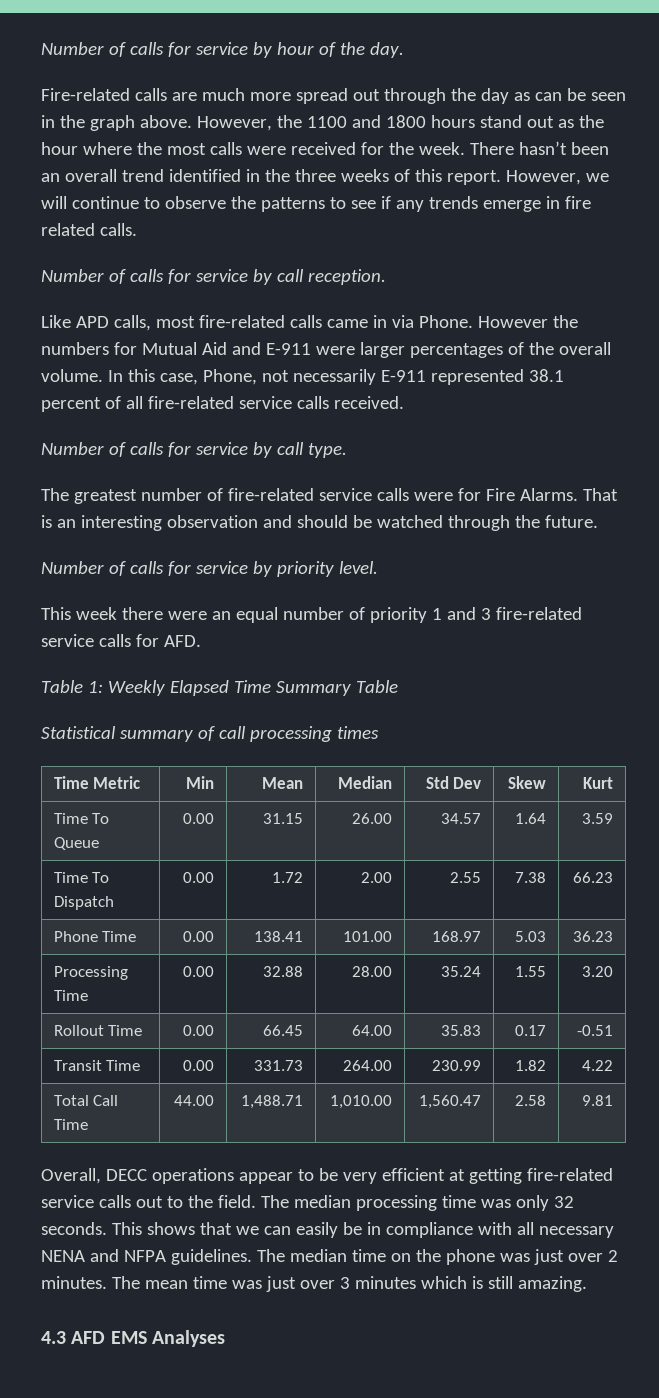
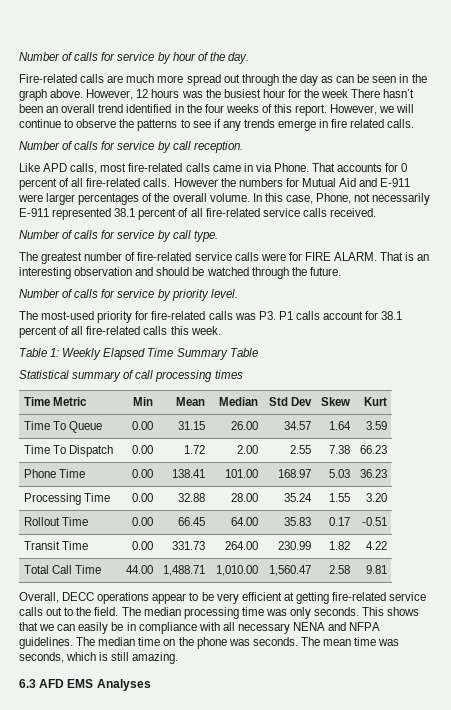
[276,115,604,128] [41,142,356,155] the 1100 and 1800 hours stand out as the hour where the most calls were received -> [136,89,285,98] 12 hours was the busiest hour
[418,142,465,155] week. -> [321,89,349,98] week
[294,169,336,182] three -> [204,104,224,113] four
(473, 321) none -> [312,163,408,172] [19,178,171,190] That accounts for 0 percent of all fire-related calls.
[485,488,578,501] Fire Alarms. -> [304,252,378,261] FIRE ALARM.
[41,607,582,623] [41,634,201,647] This week there were an equal number of priority 1 and 3 fire-related service calls for AFD. -> [19,311,403,323] [19,326,221,338] The most-used priority for fire-related calls was P3. P1 calls account for 38.1 percent of all fire-related calls this week.
[553,1196,574,1208] 32 -> (312, 613) none
[533,1249,618,1265] [41,1276,416,1292] just over 2 minutes. The mean time was just over 3 minutes -> [252,637,400,646] [19,652,64,663] seconds. The mean time was seconds,
[41,1331,66,1344] 4.3 -> [19,679,36,688] 6.3

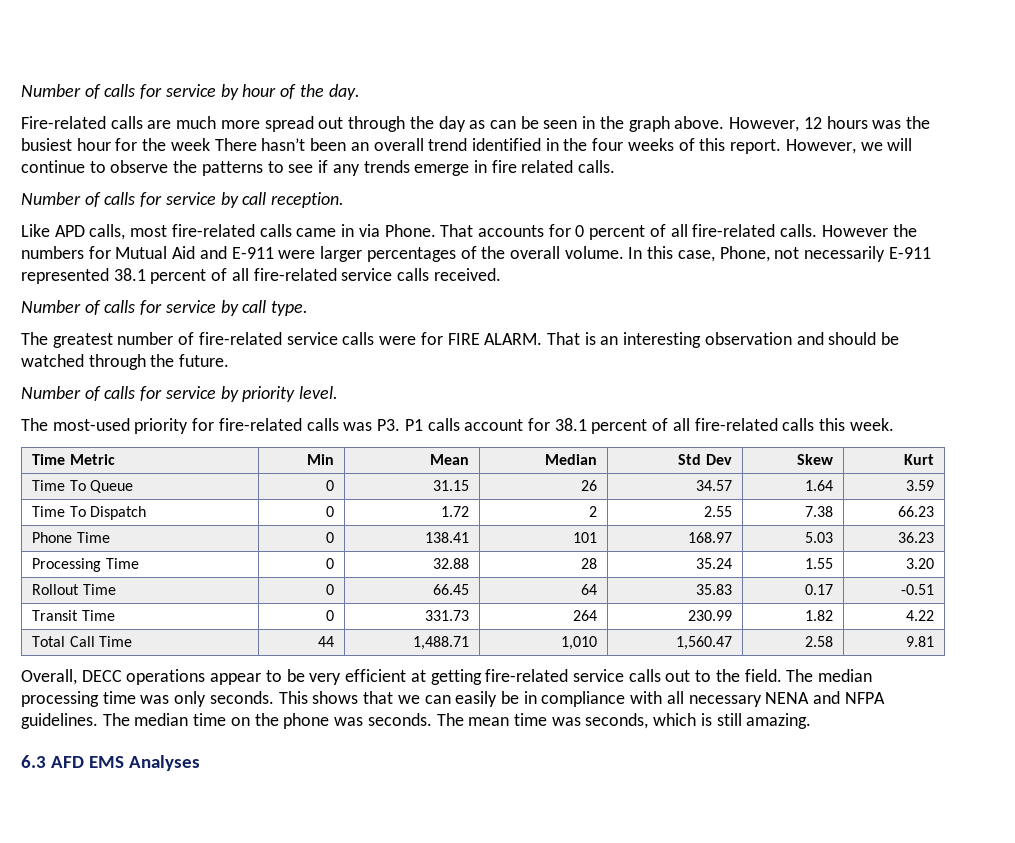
[19,348,258,360] [19,370,243,382] // Table 1: Weekly Elapsed Time Summary Table // Statistical summary of call processing times -> (894, 424) none
[132,421,154,430] 0.00 -> [325,480,334,491] 0
[231,421,259,430] 26.00 -> [580,480,597,491] 26
[132,445,154,454] 0.00 -> [325,506,334,517] 0
[237,445,259,454] 2.00 -> [588,506,597,517] 2
[132,469,154,478] 0.00 -> [325,532,334,543] 0
[225,469,259,478] 101.00 -> [572,532,597,543] 101
[132,493,154,502] 0.00 -> [325,558,334,569] 0
[231,493,259,502] 28.00 -> [580,558,597,569] 28
[132,517,154,526] 0.00 -> [325,584,334,595] 0
[231,517,259,526] 64.00 -> [580,584,597,595] 64
[132,541,154,550] 0.00 -> [325,610,334,621] 0
[225,541,259,550] 264.00 -> [572,610,597,621] 264
[126,565,154,574] 44.00 -> [317,636,334,647] 44
[216,565,259,576] 1,010.00 -> [560,636,597,650] 1,010

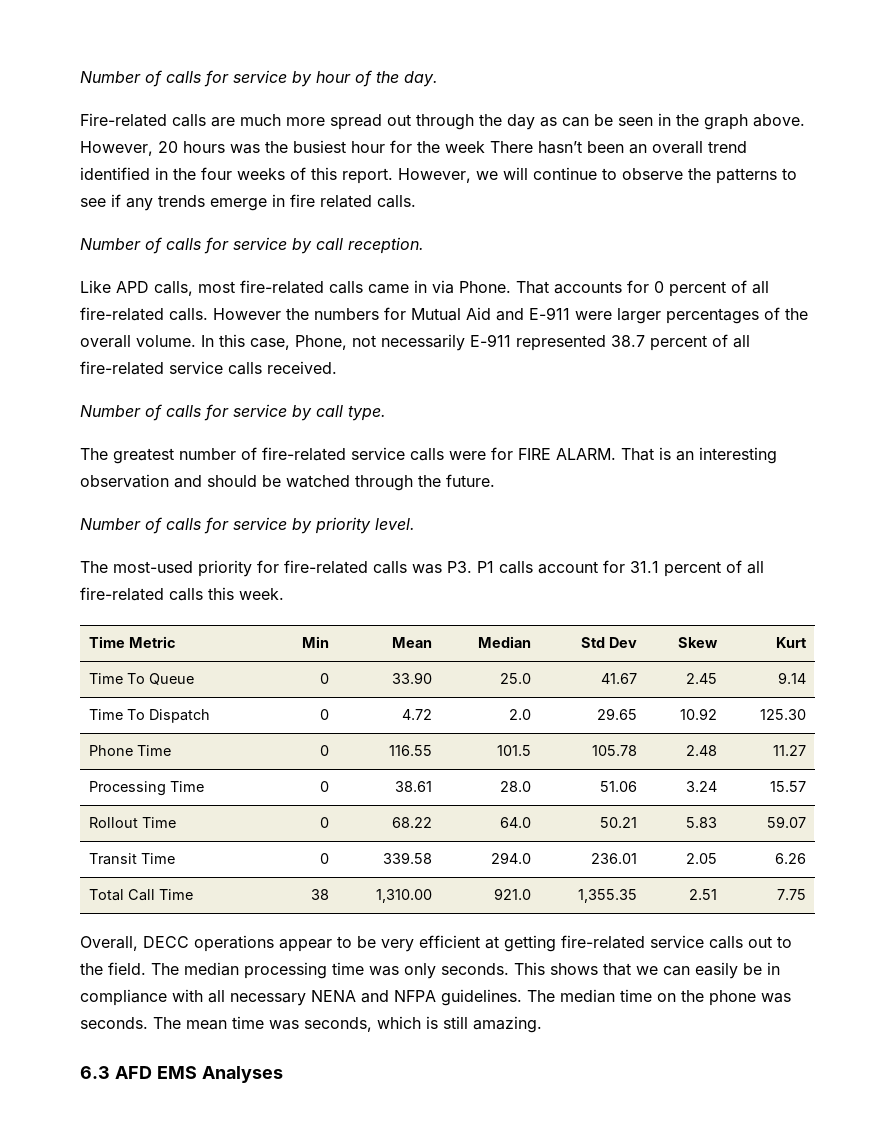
[803,117,822,129] 12 -> [158,141,178,153] 20
[113,268,146,281] 38.1 -> [611,335,645,347] 38.7
[554,418,587,431] 38.1 -> [630,561,659,573] 31.1
[432,480,469,491] [580,480,597,491] [695,480,732,491] [804,480,833,491] [905,480,934,491] 31.15 | 26 | 34.57 | 1.64 | 3.59 -> [392,672,433,684] [500,673,532,684] [601,673,638,684] [686,673,718,684] [778,672,807,684] 33.90 | 25.0 | 41.67 | 2.45 | 9.14
[440,506,469,517] [588,506,597,517] [703,506,732,517] [804,506,833,517] [897,506,934,517] [32,532,110,543] [325,532,334,543] [424,532,469,543] [572,532,597,543] [687,532,732,543] [804,532,833,543] [897,532,934,543] [32,558,139,572] [325,558,334,569] [432,558,469,569] [580,558,597,569] [695,558,732,569] [804,558,833,569] [905,558,934,569] [32,584,116,595] [325,584,334,595] [432,584,469,595] [580,584,597,595] [695,584,732,595] [804,584,833,595] [900,584,934,595] [32,610,115,621] [325,610,334,621] [424,610,469,621] [572,610,597,621] [687,610,732,621] [804,610,833,621] [905,610,934,621] [32,636,132,647] [317,636,334,647] [412,636,469,650] [560,636,597,650] [675,636,732,650] [804,636,833,647] [905,636,934,647] 1.72 | 2 | 2.55 | 7.38 | 66.23 // Phone Time | 0 | 138.41 | 101 | 168.97 | 5.03 | 36.23 // Processing Time | 0 | 32.88 | 28 | 35.24 | 1.55 | 3.20 // Rollout Time | 0 | 66.45 | 64 | 35.83 | 0.17 | -0.51 // Transit Time | 0 | 331.73 | 264 | 230.99 | 1.82 | 4.22 // Total Call Time | 44 | 1,488.71 | 1,010 | 1,560.47 | 2.58 | 9.81 -> [402,709,433,720] [509,709,532,720] [597,708,638,720] [680,708,718,720] [760,709,807,720] [88,745,171,756] [320,745,330,756] [389,745,433,756] [497,745,532,756] [592,745,638,756] [686,745,718,756] [773,745,807,756] [88,781,204,796] [320,781,330,792] [395,781,433,792] [500,781,532,792] [600,781,638,792] [686,781,718,792] [770,781,807,792] [88,817,176,828] [320,817,330,828] [392,817,433,828] [500,817,532,828] [600,817,638,828] [686,817,718,828] [767,816,807,828] [88,853,175,865] [320,853,330,864] [383,852,433,864] [491,852,532,864] [591,853,638,864] [686,853,718,864] [775,853,807,864] [88,889,193,901] [311,889,330,900] [376,889,433,903] [494,888,532,900] [578,889,638,903] [689,889,718,900] [777,889,807,900] 4.72 | 2.0 | 29.65 | 10.92 | 125.30 // Phone Time | 0 | 116.55 | 101.5 | 105.78 | 2.48 | 11.27 // Processing Time | 0 | 38.61 | 28.0 | 51.06 | 3.24 | 15.57 // Rollout Time | 0 | 68.22 | 64.0 | 50.21 | 5.83 | 59.07 // Transit Time | 0 | 339.58 | 294.0 | 236.01 | 2.05 | 6.26 // Total Call Time | 38 | 1,310.00 | 921.0 | 1,355.35 | 2.51 | 7.75

